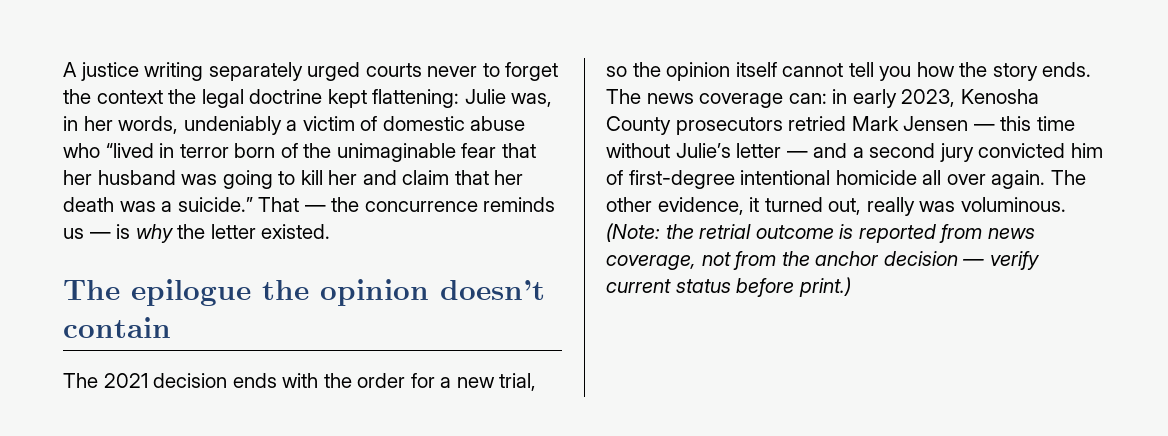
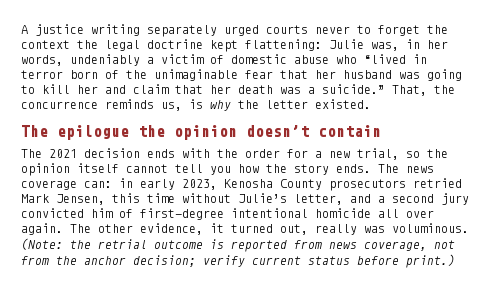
[258,197,326,212] That — -> [392,85,427,96] That,
[63,228,111,239] us — -> [161,102,182,111] us,
[903,116,995,131] Jensen — -> [56,194,105,205] Jensen,
[736,143,808,158] letter — -> [294,194,343,205] letter,
[883,251,985,266] decision — -> [133,255,196,267] decision;

